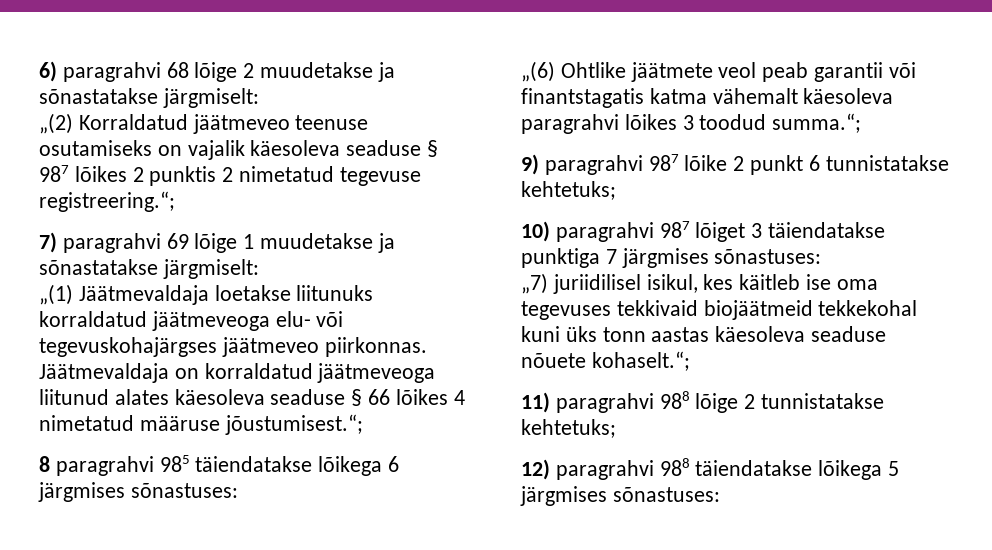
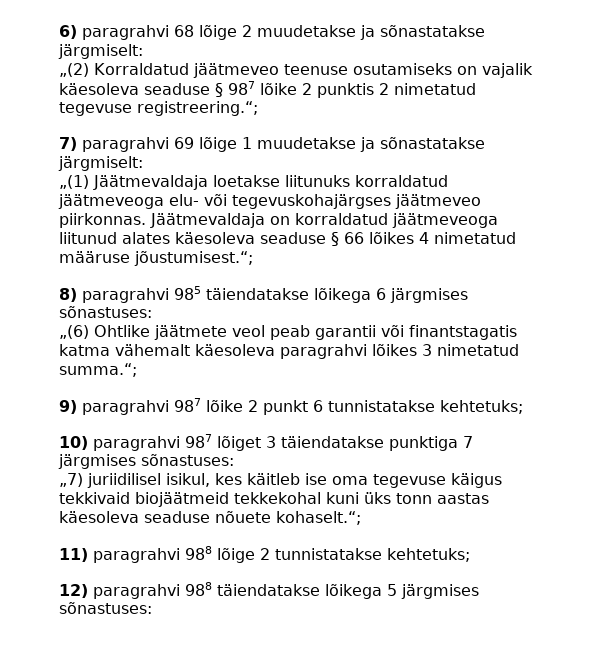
[74,166,127,182] lõikes -> [260,83,297,95] lõike
[39,456,50,472] 8 -> [59,288,77,302] 8)
[699,114,767,130] toodud -> [437,344,519,356] nimetatud
[521,301,611,320] tegevuses -> [373,473,502,488] tegevuse käigus

